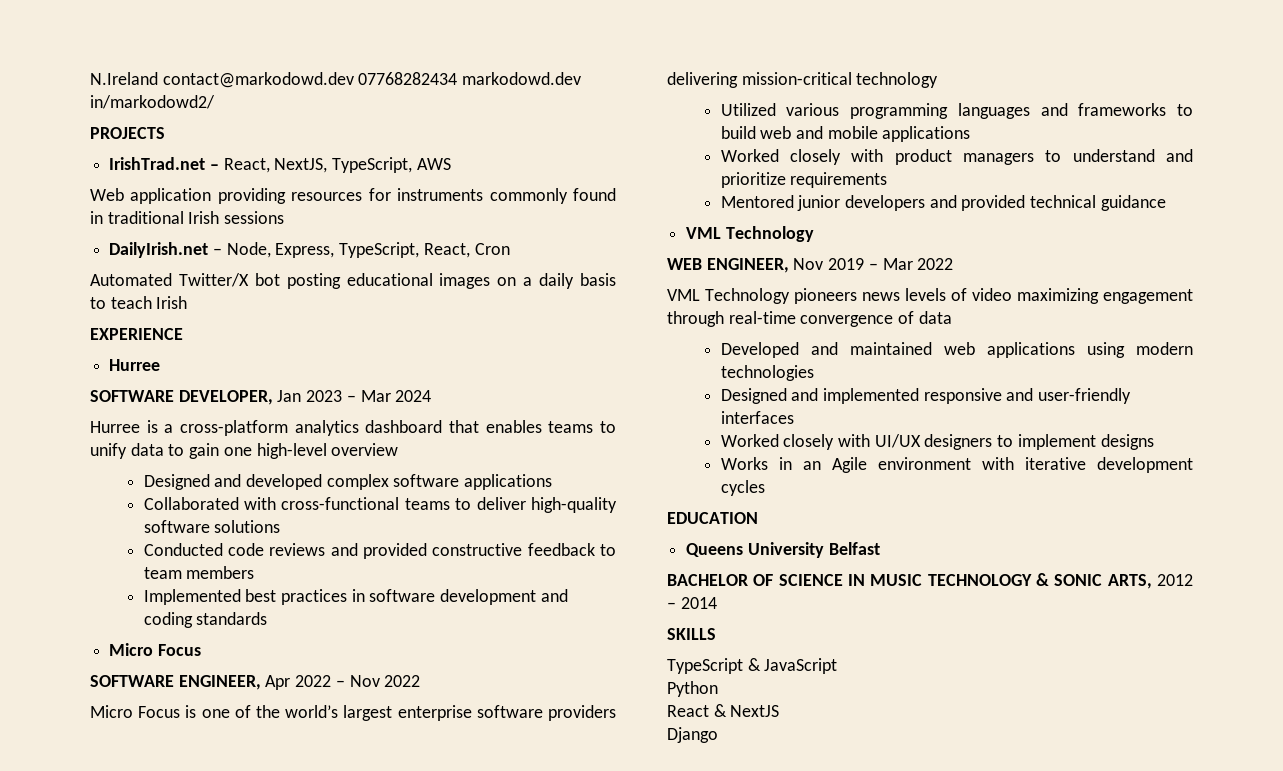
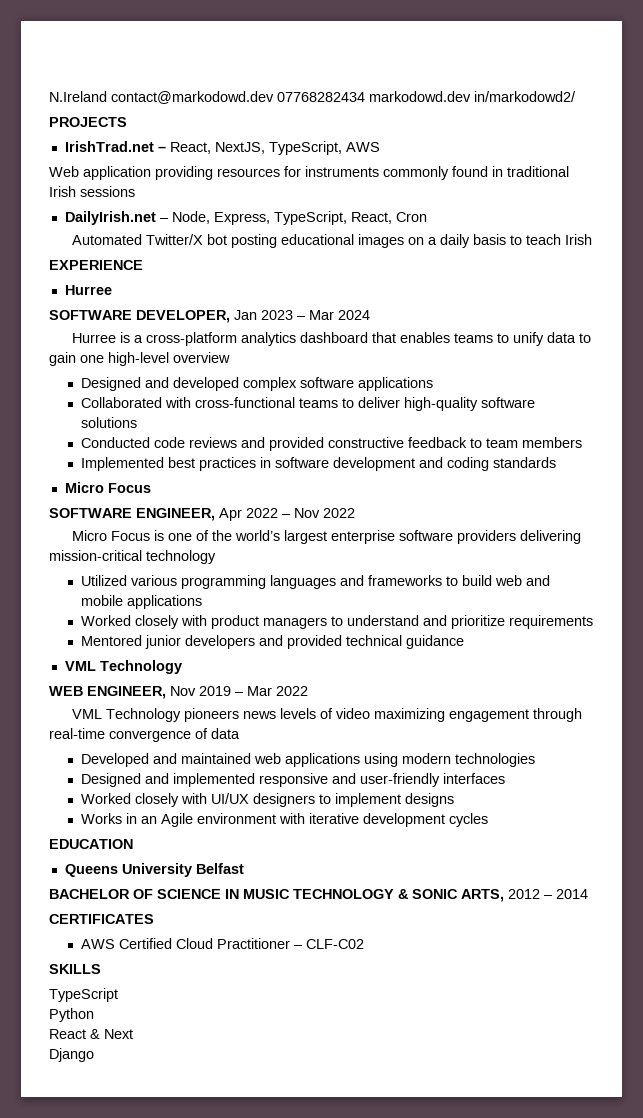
(717, 603) none -> [49,914,154,924] [81,938,365,949] // CERTIFICATES // AWS Certified Cloud Practitioner – CLF-C02
[747,658,838,674] & JavaScript -> (118, 995) none
[730,705,780,717] NextJS -> [104,1029,133,1039] Next

